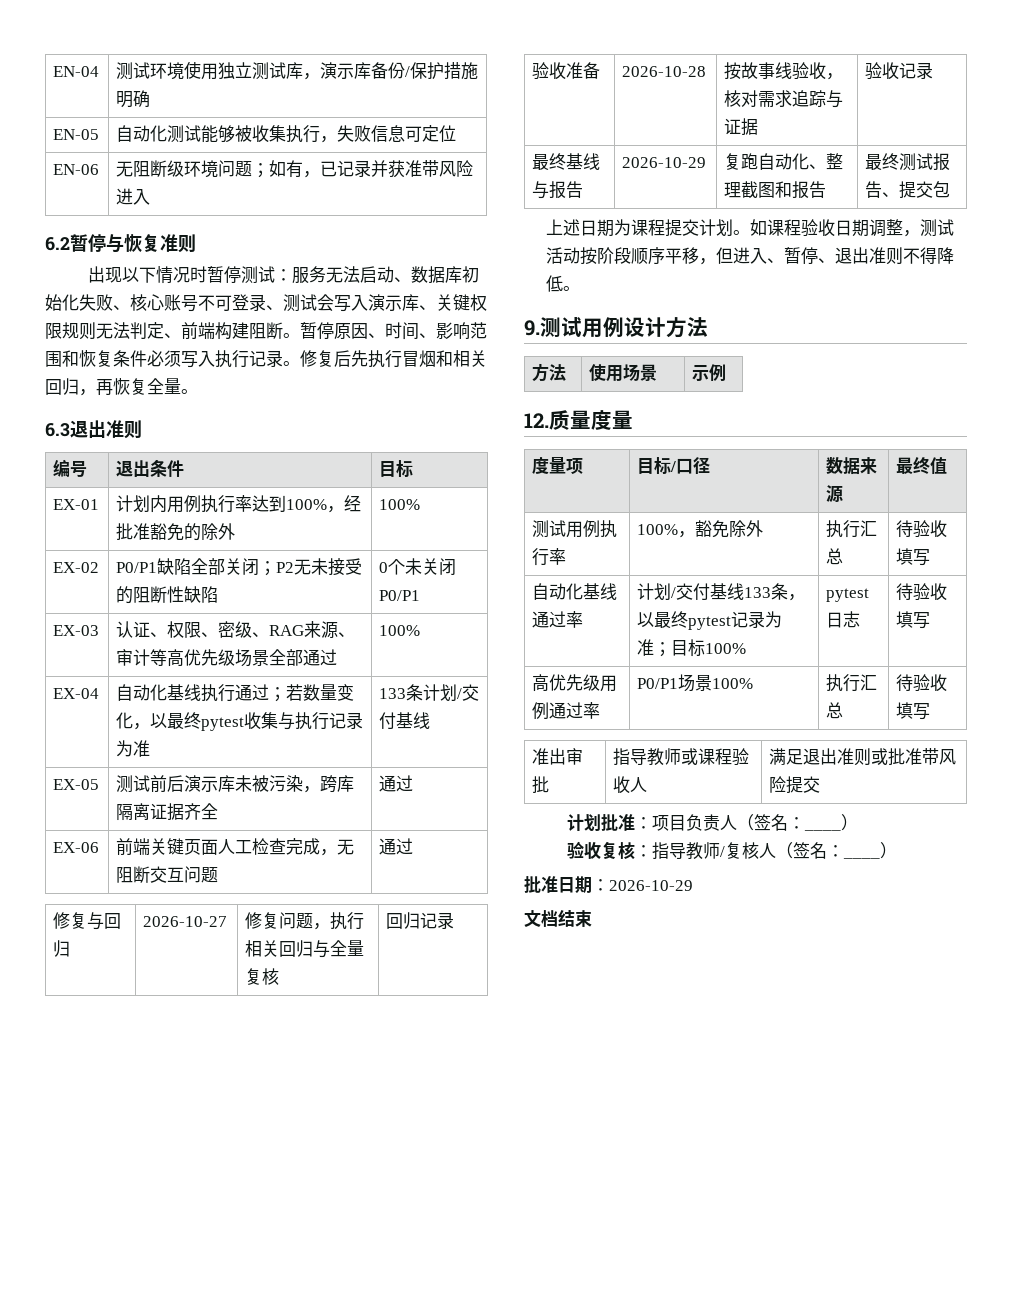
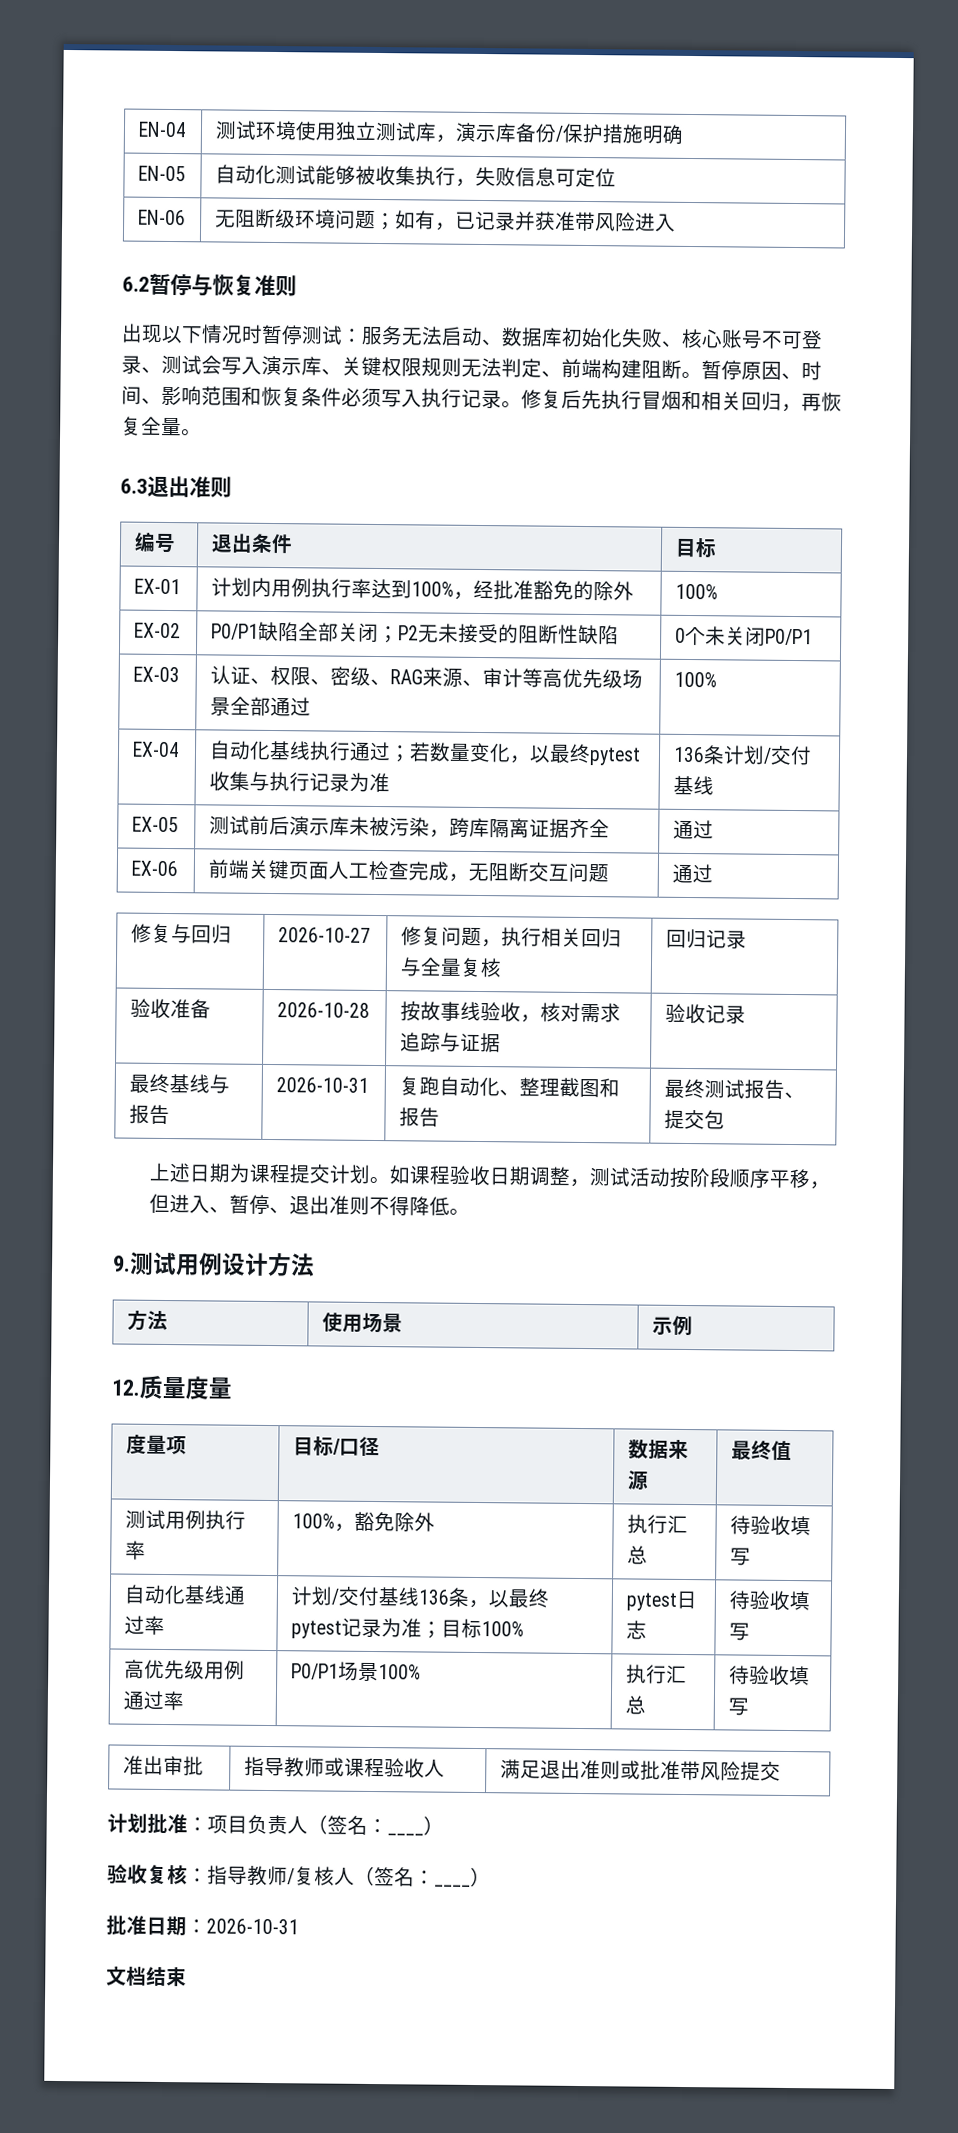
[379,688,407,699] 133 -> [672,746,705,763] 136
[622,157,707,168] 2026-10-29 -> [275,1077,369,1093] 2026-10-31
[744,587,772,598] 133 -> [417,1589,449,1605] 136
[609,880,693,891] 2026-10-29 -> [206,1918,299,1935] 2026-10-31

